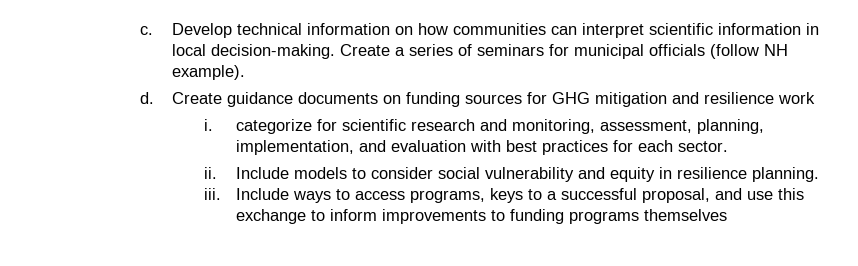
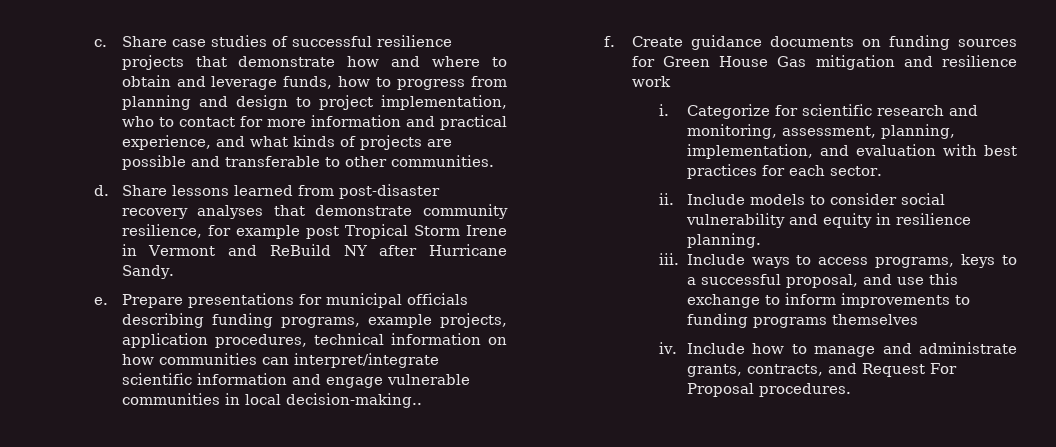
[172,23,233,38] Develop -> [121,35,452,47] [121,55,507,70] [121,75,507,90] [121,95,507,110] [121,115,507,130] [121,135,452,150] [121,155,494,170] [94,184,440,199] [121,204,509,219] [121,224,507,239] [121,244,507,256] [121,265,174,279] [94,293,468,308] [121,313,508,328] [121,333,307,348] Share case studies of successful resilience projects that demonstrate how and where to obtain and leverage funds, how to progress from planning and design to project implementation, who to contact for more information and practical experience, and what kinds of projects are possible and transferable to other communities. // d. Share lessons learned from post-disaster recovery analyses that demonstrate community resilience, for example post Tropical Storm Irene in Vermont and ReBuild NY after Hurricane Sandy. // e. Prepare presentations for municipal officials describing funding programs, example projects, application procedures,
[582,23,645,38] interpret -> [293,353,439,368] interpret/integrate
[806,23,820,35] [172,44,789,59] [172,65,246,80] [140,92,155,104] in local decision-making. Create a series of seminars for municipal officials (follow NH example). // d. -> [291,374,470,388] [121,393,422,408] [604,36,616,47] and engage vulnerable communities in local decision-making.. // f.
[552,92,591,104] GHG -> [662,56,807,67] Green House Gas
[235,119,312,134] categorize -> [686,104,770,119] Categorize
(727, 215) none -> [659,342,1017,357] [686,363,957,377] [686,383,851,397] // iv. Include how to manage and administrate grants, contracts, and Request For Proposal procedures.

